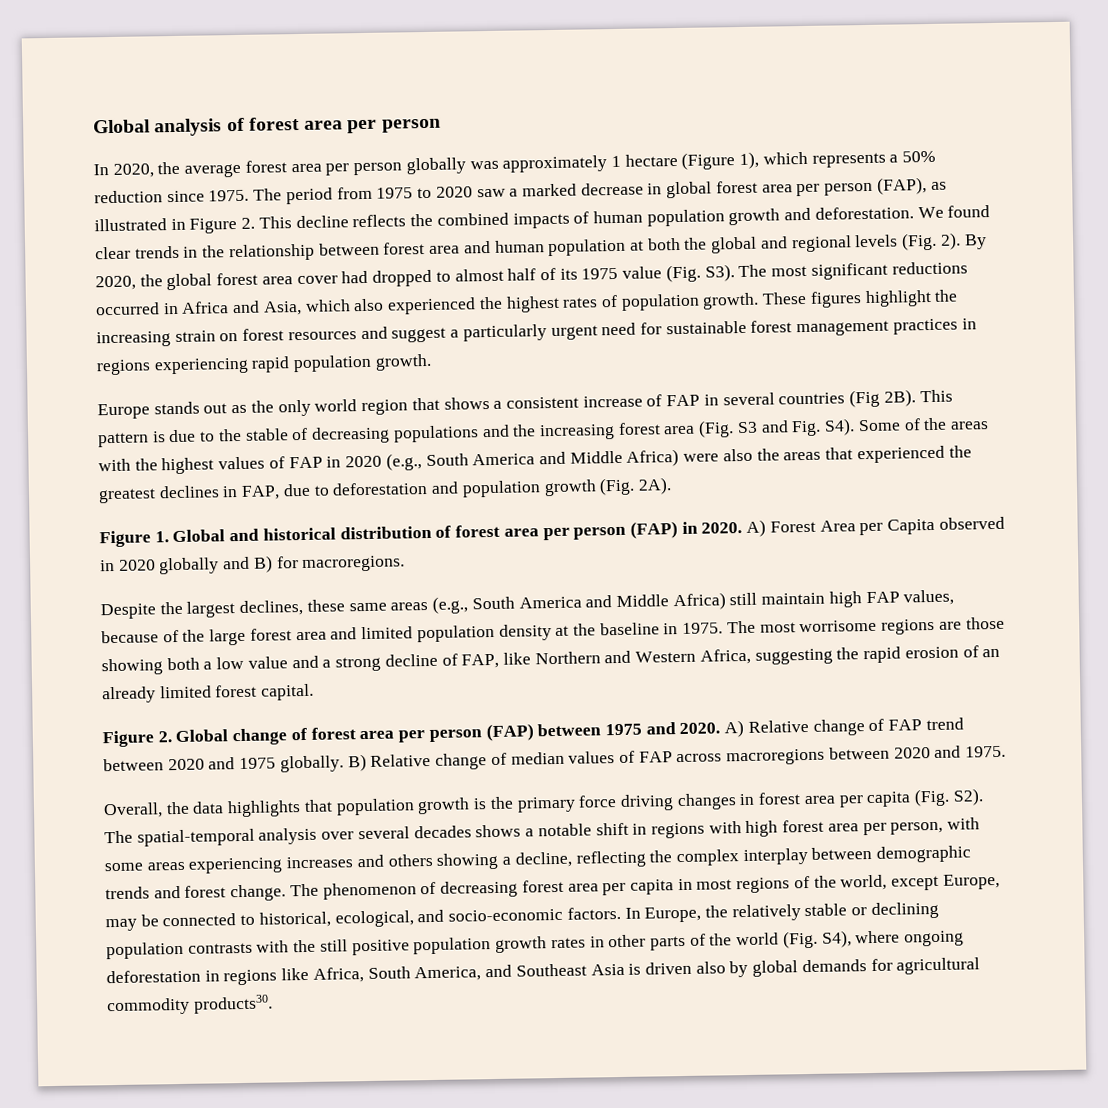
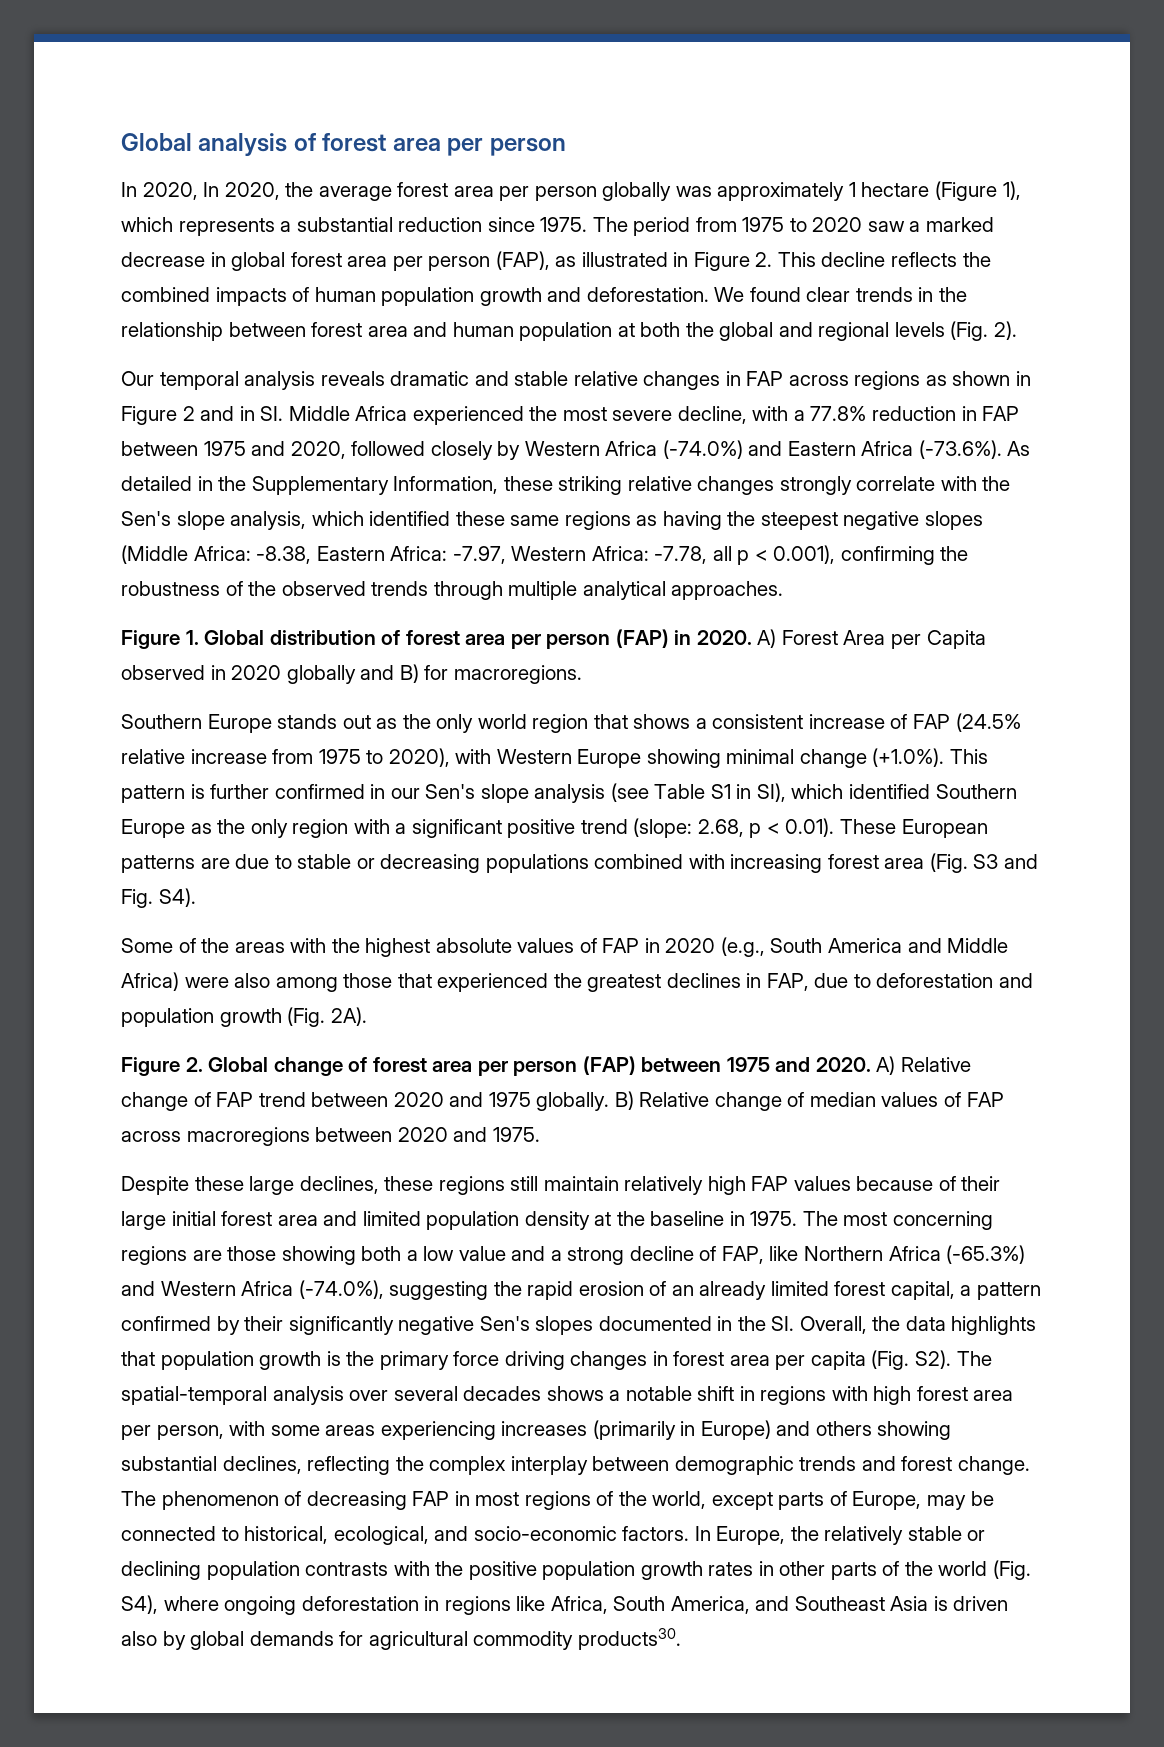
(154, 170) none -> [203,182,280,200] In 2020,
[902,150,937,163] 50% -> [296,217,393,232] substantial
[963,234,987,250] [95,261,968,291] [95,289,959,316] [96,318,977,348] [96,353,432,376] [97,389,953,420] [98,417,989,448] [98,445,972,475] [98,477,672,504] By 2020, the global forest area cover had dropped to almost half of its 1975 value (Fig. S3). The most significant reductions occurred in Africa and Asia, which also experienced the highest rates of population growth. These figures highlight the increasing strain on forest resources and suggest a particularly urgent need for sustainable forest management practices in regions experiencing rapid population growth. // Europe stands out as the only world region that shows a consistent increase of FAP in several countries (Fig 2B). This pattern is due to the stable of decreasing populations and the increasing forest area (Fig. S3 and Fig. S4). Some of the areas with the highest values of FAP in 2020 (e.g., South America and Middle Africa) were also the areas that experienced the greatest declines in FAP, due to deforestation and population growth (Fig. 2A). -> [121,371,1032,390] [121,406,1020,425] [121,440,1031,460] [121,476,1011,495] [121,511,983,530] [121,545,969,565] [121,581,784,600] // Our temporal analysis reveals dramatic and stable relative changes in FAP across regions as shown in Figure 2 and in SI. Middle Africa experienced the most severe decline, with a 77.8% reduction in FAP between 1975 and 2020, followed closely by Western Africa (-74.0%) and Eastern Africa (-73.6%). As detailed in the Supplementary Information, these striking relative changes strongly correlate with the Sen's slope analysis, which identified these same regions as having the steepest negative slopes (Middle Africa: -8.38, Eastern Africa: -7.97, Western Africa: -7.78, all p < 0.001), confirming the robustness of the observed trends through multiple analytical approaches.
[229,527,336,542] and historical -> (265, 637) none
[100,589,955,620] [101,616,1005,646] [101,645,1001,676] [102,683,315,704] Despite the largest declines, these same areas (e.g., South America and Middle Africa) still maintain high FAP values, because of the large forest area and limited population density at the baseline in 1975. The most worrisome regions are those showing both a low value and a strong decline of FAP, like Northern and Western Africa, suggesting the rapid erosion of an already limited forest capital. -> [121,713,1021,733] [121,748,988,768] [121,783,1017,803] [121,818,988,838] [121,853,1039,873] [121,888,196,908] [121,937,1009,957] [121,972,1034,992] [121,1007,367,1027] Southern Europe stands out as the only world region that shows a consistent increase of FAP (24.5% relative increase from 1975 to 2020), with Western Europe showing minimal change (+1.0%). This pattern is further confirmed in our Sen's slope analysis (see Table S1 in SI), which identified Southern Europe as the only region with a significant positive trend (slope: 2.68, p < 0.01). These European patterns are due to stable or decreasing populations combined with increasing forest area (Fig. S3 and Fig. S4). // Some of the areas with the highest absolute values of FAP in 2020 (e.g., South America and Middle Africa) were also among those that experienced the greatest declines in FAP, due to deforestation and population growth (Fig. 2A).
(1007, 751) none -> [121,1176,1001,1195] [121,1211,994,1230] [121,1245,1026,1265] [121,1280,1042,1300] [121,1316,795,1335] Despite these large declines, these regions still maintain relatively high FAP values because of their large initial forest area and limited population density at the baseline in 1975. The most concerning regions are those showing both a low value and a strong decline of FAP, like Northern Africa (-65.3%) and Western Africa (-74.0%), suggesting the rapid erosion of an already limited forest capital, a pattern confirmed by their significantly negative Sen's slopes documented in the SI.
(354, 862) none -> [592,1420,771,1440] (primarily in Europe)
[502,851,572,868] a decline, -> [121,1456,302,1474] substantial declines,
[521,879,674,896] forest area per capita -> [412,1491,450,1506] FAP
(940, 883) none -> [778,1491,847,1510] parts of
[319,939,348,952] still -> (464, 1568) none

